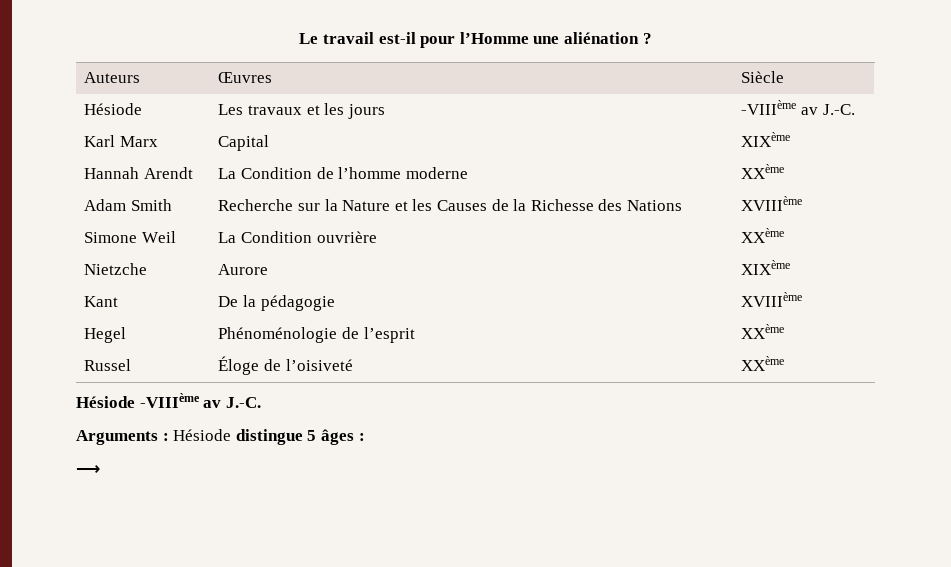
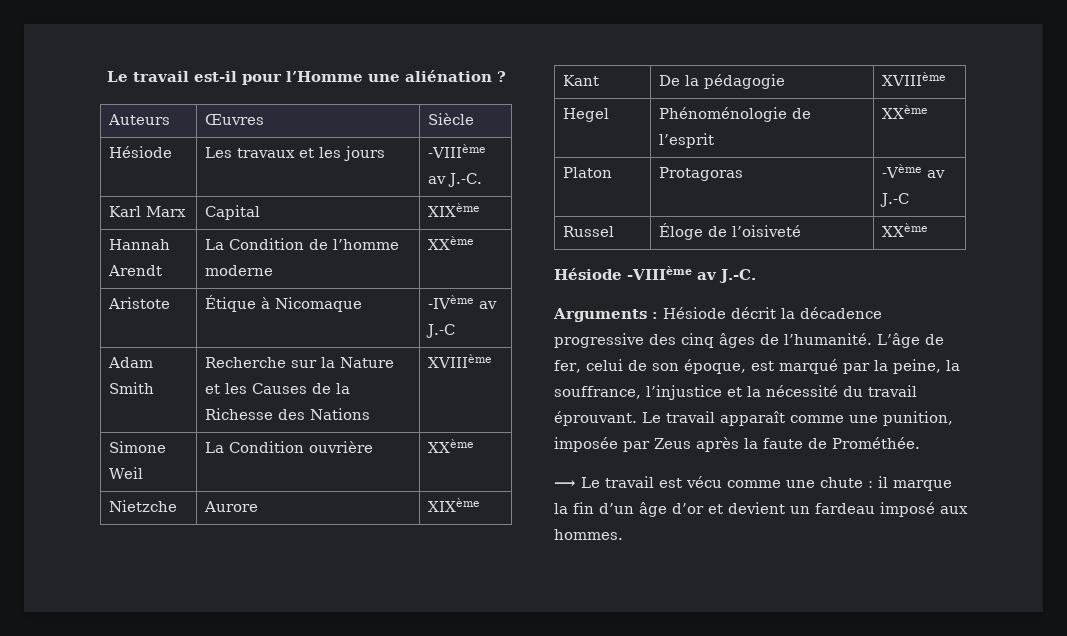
(785, 171) none -> [107,297,170,309] [204,295,362,312] [427,295,497,309] [425,324,455,338] // Aristote | Étique à Nicomaque | -IVème av J.-C
(785, 331) none -> [562,167,612,178] [658,167,743,181] [881,164,945,178] [879,193,909,207] // Platon | Protagoras | -Vème av J.-C
[235,429,365,445] [76,465,100,474] distingue 5 âges : // ⟶ -> [731,307,882,319] [554,333,944,348] [554,359,960,374] [554,385,917,400] [554,411,953,426] [554,437,920,452] [554,476,952,491] [554,502,968,517] [554,529,623,540] décrit la décadence progressive des cinq âges de l’humanité. L’âge de fer, celui de son époque, est marqué par la peine, la souffrance, l’injustice et la nécessité du travail éprouvant. Le travail apparaît comme une punition, imposée par Zeus après la faute de Prométhée. // ⟶ Le travail est vécu comme une chute : il marque la fin d’un âge d’or et devient un fardeau imposé aux hommes.

